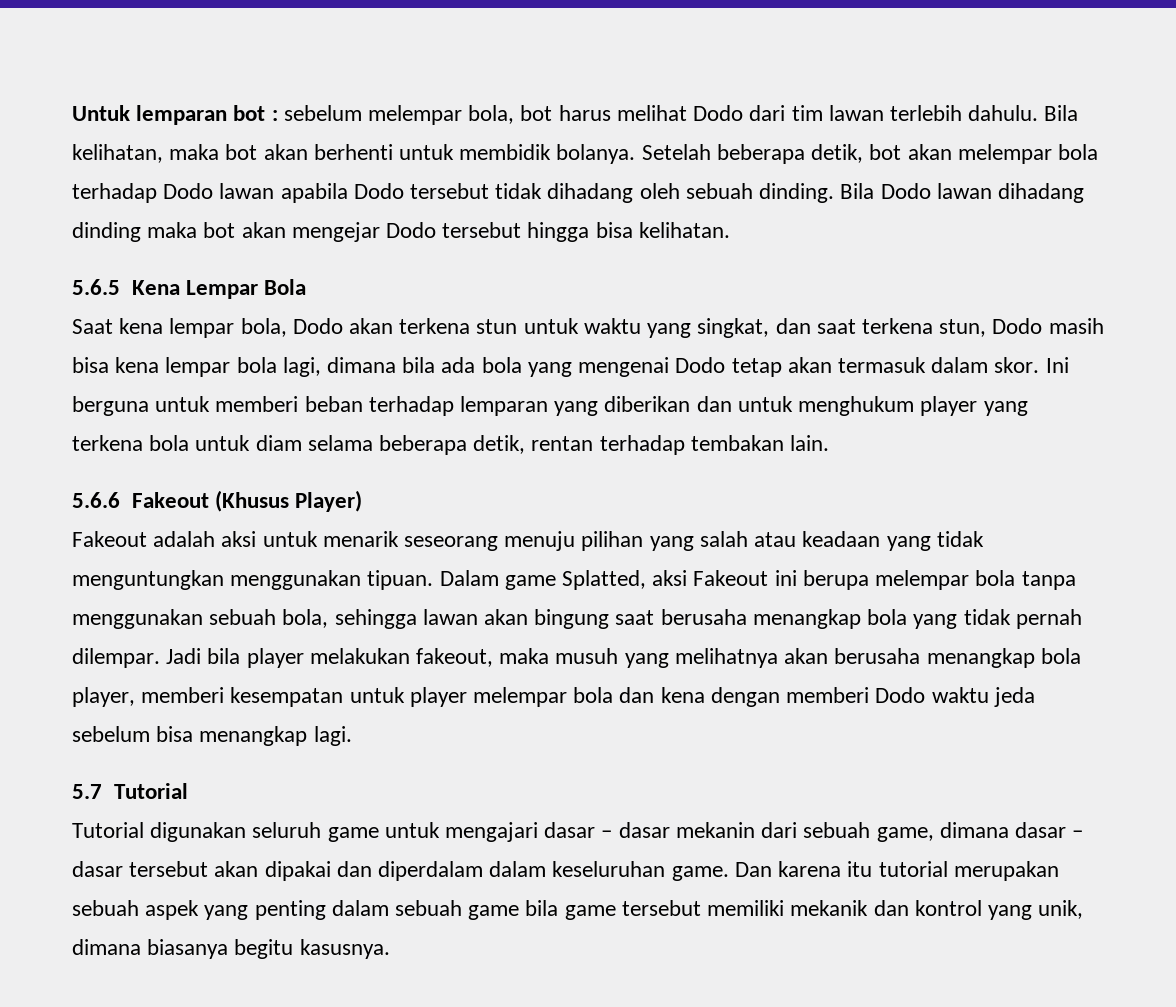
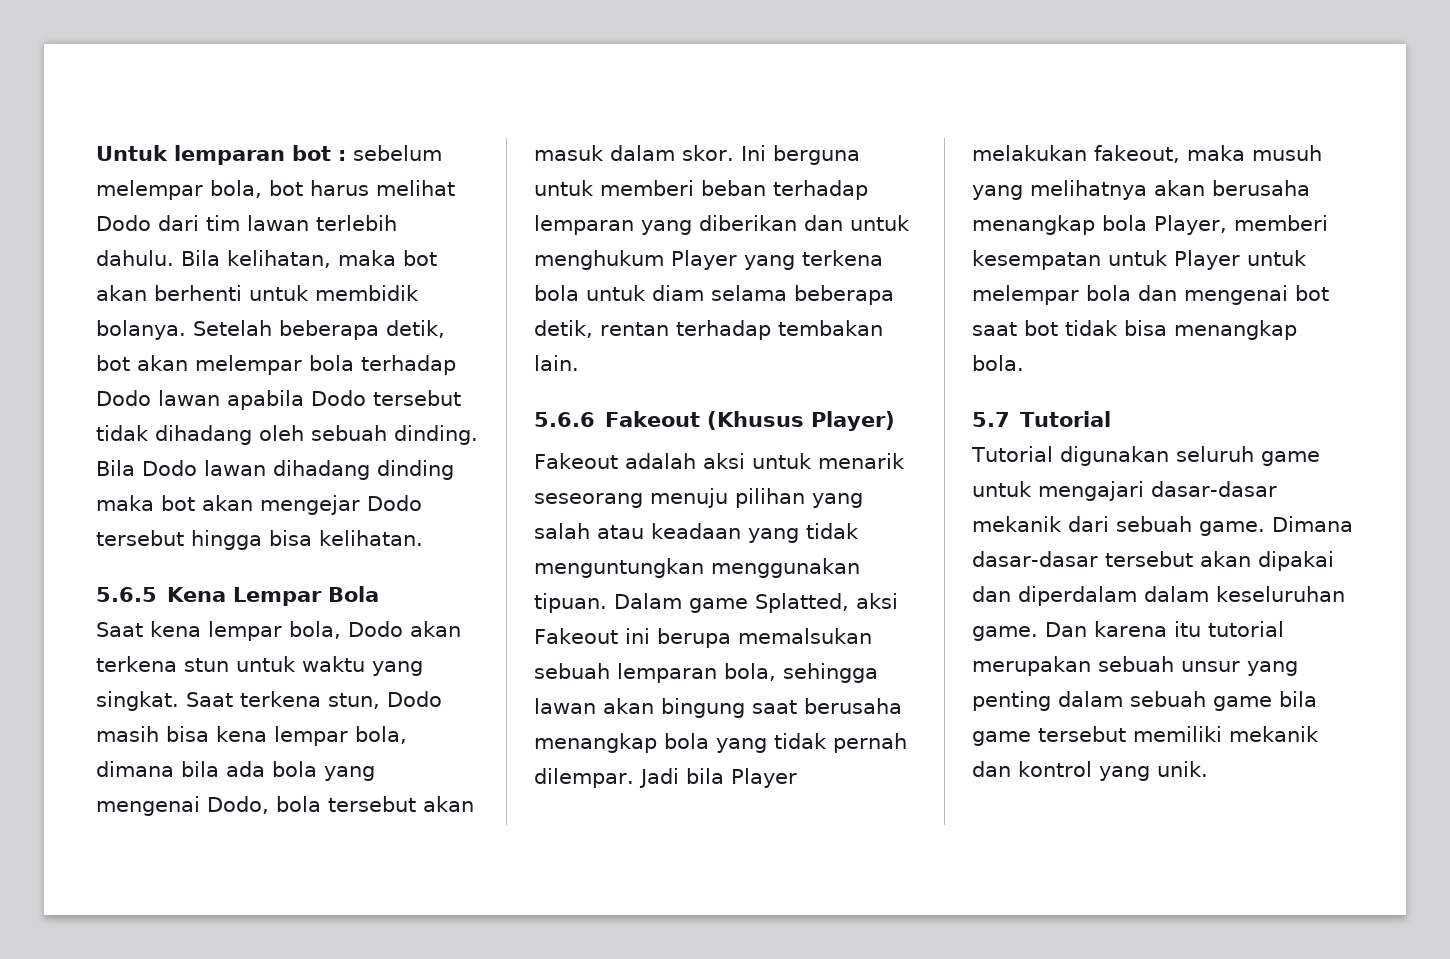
[697,318,856,338] singkat, dan saat -> [96,691,233,711] singkat. Saat
[236,357,321,377] bola lagi, -> [354,726,407,744] bola,
[675,357,926,377] Dodo tetap akan termasuk -> [207,796,474,814] [534,145,604,161] Dodo, bola tersebut akan masuk
[920,396,978,416] player -> [670,250,737,270] Player
[875,570,1076,590] [72,609,277,629] melempar bola tanpa menggunakan sebuah -> [737,628,872,644] [534,663,717,683] memalsukan sebuah lemparan
[246,648,304,668] player -> [730,768,797,788] Player
[72,687,135,707] player, -> [1154,215,1227,235] Player,
[409,687,467,707] player -> [1173,250,1307,270] Player untuk
[660,687,1035,707] [72,726,150,742] kena dengan memberi Dodo waktu jeda sebelum -> [1184,285,1329,305] [972,320,1118,336] mengenai bot saat bot tidak
[313,726,352,746] lagi. -> [972,355,1024,371] bola.
[544,822,1084,842] [72,861,123,877] dasar – dasar mekanin dari sebuah game, dimana dasar – dasar -> [1151,481,1277,497] [972,516,1353,536] [972,551,1098,567] dasar-dasar mekanik dari sebuah game. Dimana dasar-dasar
[145,900,200,920] aspek -> [1181,661,1240,672] unsur
[1038,900,1084,919] [72,939,390,959] unik, dimana biasanya begitu kasusnya. -> [1156,761,1208,777] unik.

